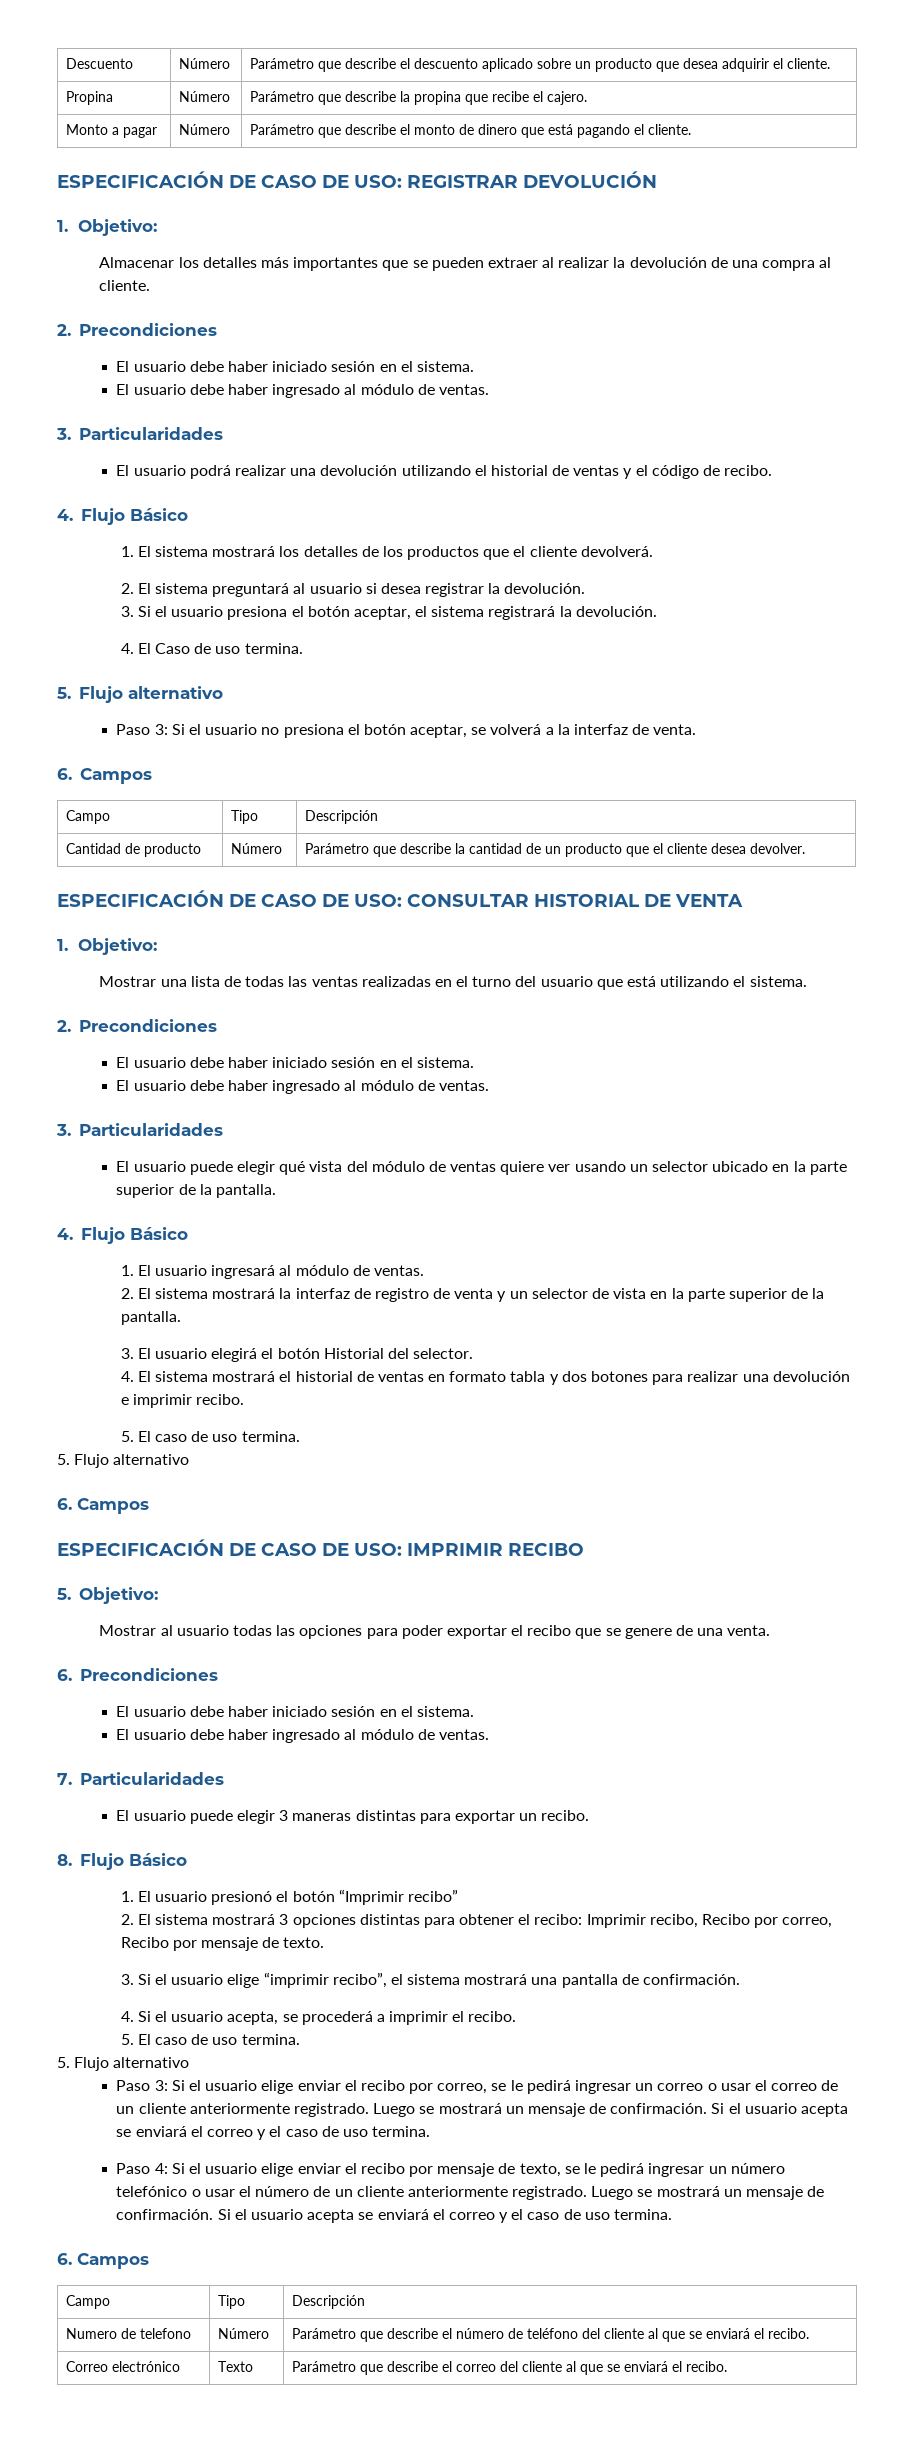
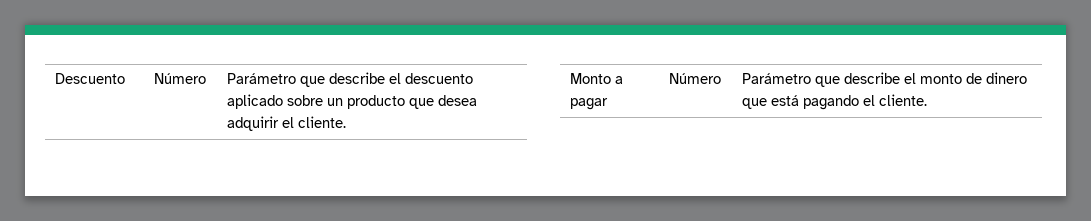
[66,91,114,105] [179,91,231,102] [250,91,588,105] // Propina | Número | Parámetro que describe la propina que recibe el cajero. -> (347, 122) none
[57,171,657,188] [57,219,158,236] [99,257,832,271] [99,280,151,291] [57,323,217,336] [116,361,474,372] [116,384,489,398] [56,427,223,440] [116,465,773,479] [57,508,188,525] [120,546,653,560] [120,583,586,597] [120,606,657,620] [120,643,303,654] [57,686,223,703] [116,724,697,738] [57,768,152,784] [66,810,111,824] [231,810,259,824] [305,810,379,824] [66,843,202,857] [231,843,283,854] [305,843,806,857] [57,890,743,907] [57,938,158,955] [99,976,807,990] [57,1019,217,1032] [116,1057,474,1068] [116,1080,489,1094] [56,1123,223,1136] [116,1161,847,1175] [116,1184,276,1198] [57,1227,188,1244] [120,1265,424,1279] [120,1288,825,1302] [120,1311,181,1325] [120,1348,474,1362] [120,1371,850,1385] [120,1394,244,1408] [120,1431,300,1442] [57,1454,190,1468] [57,1498,149,1514] [57,1539,584,1556] [57,1587,158,1604] [99,1625,771,1639] [57,1668,218,1681] [116,1706,474,1717] [116,1729,489,1743] [57,1772,224,1785] [116,1810,590,1824] [57,1853,187,1870] [120,1889,458,1905] [120,1914,833,1928] [120,1937,325,1951] [120,1972,740,1988] [120,2011,517,2025] [120,2034,300,2045] [57,2057,190,2071] [116,2080,839,2094] [116,2103,849,2117] [116,2126,431,2140] [116,2163,785,2177] [116,2186,825,2200] [116,2209,673,2223] [57,2253,149,2269] [66,2295,111,2309] [218,2295,246,2309] [292,2295,366,2309] [66,2328,192,2339] [218,2328,270,2339] [292,2328,810,2342] [66,2361,181,2372] [218,2361,254,2372] [292,2361,728,2375] // ESPECIFICACIÓN DE CASO DE USO: REGISTRAR DEVOLUCIÓN // 1. Objetivo: // Almacenar los detalles más importantes que se pueden extraer al realizar la devolución de una compra al cliente. // 2. Precondiciones // El usuario debe haber iniciado sesión en el sistema. // El usuario debe haber ingresado al módulo de ventas. // 3. Particularidades // El usuario podrá realizar una devolución utilizando el historial de ventas y el código de recibo. // 4. Flujo Básico // 1. El sistema mostrará los detalles de los productos que el cliente devolverá. // 2. El sistema preguntará al usuario si desea registrar la devolución. // 3. Si el usuario presiona el botón aceptar, el sistema registrará la devolución. // 4. El Caso de uso termina. // 5. Flujo alternativo // Paso 3: Si el usuario no presiona el botón aceptar, se volverá a la interfaz de venta. // 6. Campos // Campo | Tipo | Descripción // Cantidad de producto | Número | Parámetro que describe la cantidad de un producto que el cliente desea devolver. // ESPECIFICACIÓN DE CASO DE USO: CONSULTAR HISTORIAL DE VENTA // 1. Objetivo: // Mostrar una lista de todas las ventas realizadas en el turno del usuario que está utilizando el sistema. // 2. Precondiciones // El usuario debe haber iniciado sesión en el sistema. // El usuario debe haber ingresado al módulo de ventas. // 3. Particularidades // El usuario puede elegir qué vista del módulo de ventas quiere ver usando un selector ubicado en la parte superior de la pantalla. // 4. Flujo Básico // 1. El usuario ingresará al módulo de ventas. // 2. El sistema mostrará la interfaz de registro de venta y un selector de vista en la parte superior de la pantalla. // 3. El usuario elegirá el botón Historial del selector. // 4. El sistema mostrará el historial de ventas en formato tabla y dos botones para realizar una devolución e imprimir recibo. // 5. El caso de uso termina. // 5. Flujo alternativo // 6. Campos // ESPECIFICACIÓN DE CASO DE USO: IMPRIMIR RECIBO // 5. Objetivo: // Mostrar al usuario todas las opciones para poder exportar el recibo que se genere de una venta. // 6. Precondiciones // El usuario debe haber iniciado sesión en el sistema. // El usuario debe haber ingresado al módulo de ventas. // 7. Particularidades // El usuario puede elegir 3 maneras distintas para exportar un recibo. // 8. Flujo Básico // 1. El usuario presionó el botón “Imprimir recibo” // 2. El sistema mostrará 3 opciones distintas para obtener el recibo: Imprimir recibo, Recibo por correo, Recibo por mensaje de texto. // 3. Si el usuario elige “imprimir recibo”, el sistema mostrará una pantalla de confirmación. // 4. Si el usuario acepta, se procederá a imprimir el recibo. // 5. El caso de uso termina. // 5. Flujo alternativo // Paso 3: Si el usuario elige enviar el recibo por correo, se le pedirá ingresar un correo o usar el correo de un cliente anteriormente registrado. Luego se mostrará un mensaje de confirmación. Si el usuario acepta se enviará el correo y el caso de uso termina. // Paso 4: Si el usuario elige enviar el recibo por mensaje de texto, se le pedirá ingresar un número telefónico o usar el número de un cliente anteriormente registrado. Luego se mostrará un mensaje de confirmación. Si el usuario acepta se enviará el correo y el caso de uso termina. // 6. Campos // Campo | Tipo | Descripción // Numero de telefono | Número | Parámetro que describe el número de teléfono del cliente al que se enviará el recibo. // Correo electrónico | Texto | Parámetro que describe el correo del cliente al que se enviará el recibo. -> (928, 100) none

